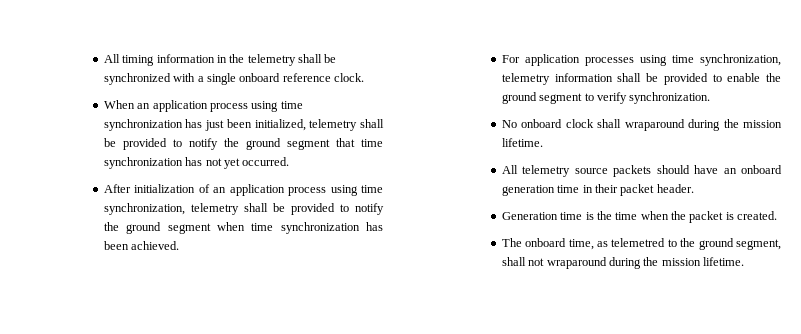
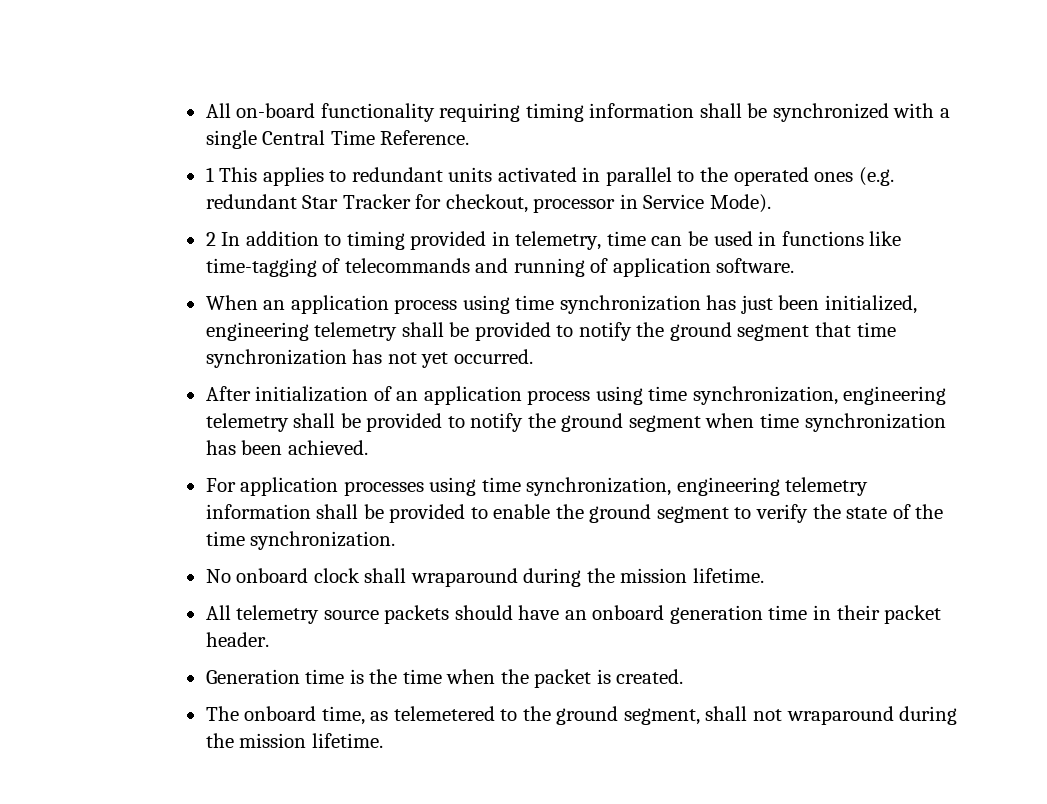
[103,54,296,66] All timing information in the telemetry -> [205,103,695,122] All on-board functionality requiring timing information
[239,73,365,82] onboard reference clock. -> [262,130,470,145] [205,167,894,186] [205,194,771,213] [205,231,902,250] [205,258,795,277] Central Time Reference. // 1 This applies to redundant units activated in parallel to the operated ones (e.g. redundant Star Tracker for checkout, processor in Service Mode). // 2 In addition to timing provided in telemetry, time can be used in functions like time-tagging of telecommands and running of application software.
(306, 125) none -> [205,322,309,341] engineering
(185, 209) none -> [843,386,947,405] engineering
(781, 60) none -> [676,477,780,496] engineering
(627, 98) none -> [812,504,944,519] [205,531,245,546] the state of the time
[611,238,666,247] telemetred -> [393,706,495,721] telemetered

